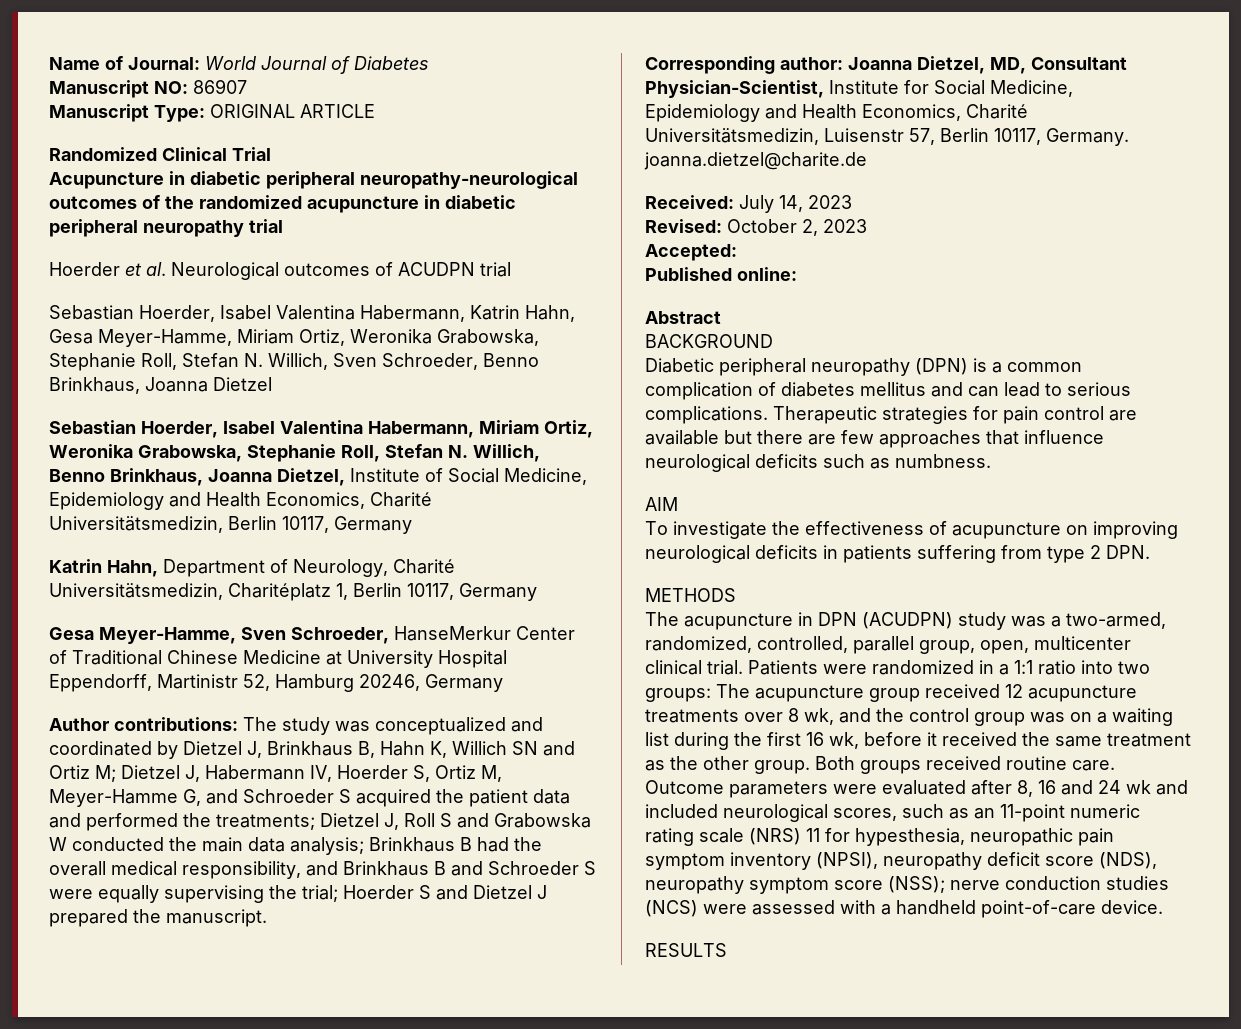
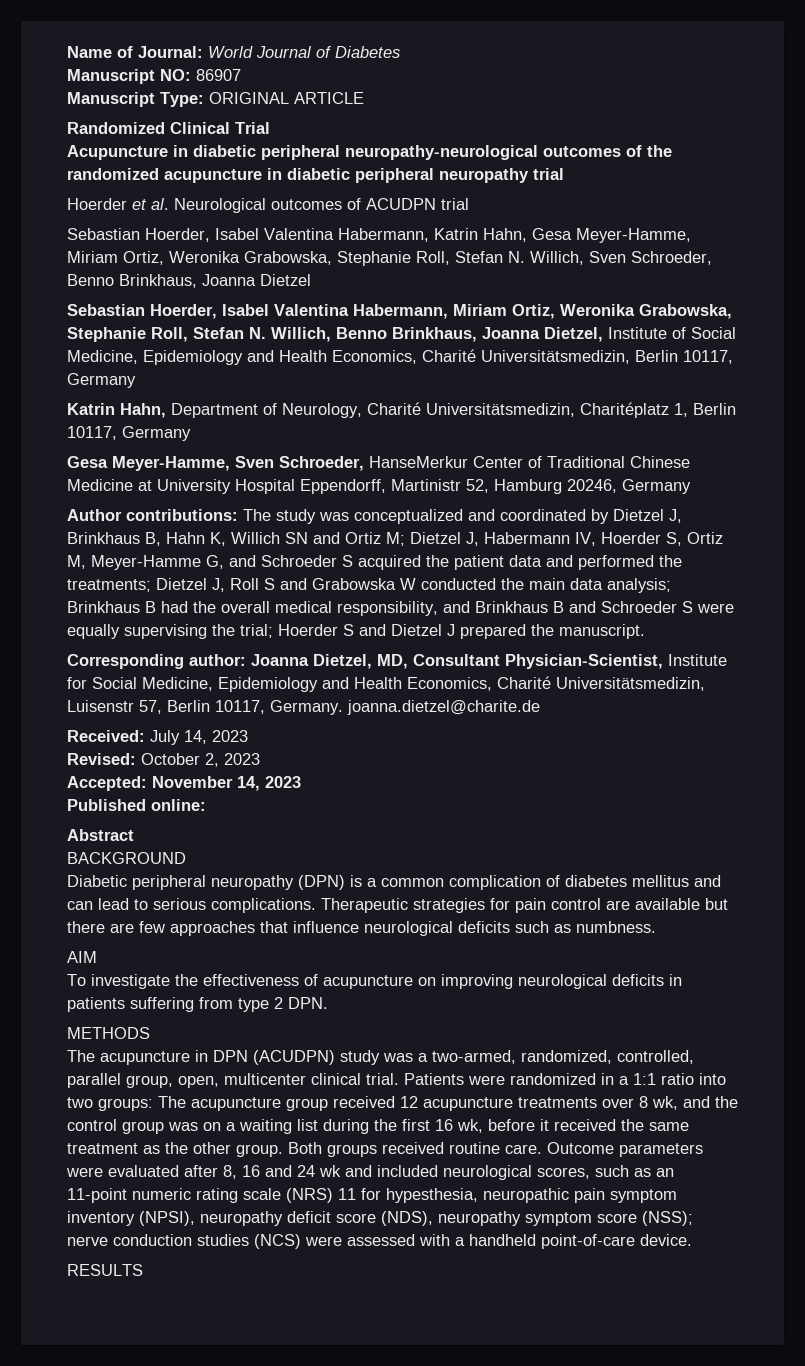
(737, 252) none -> [152,776,301,791] November 14, 2023

